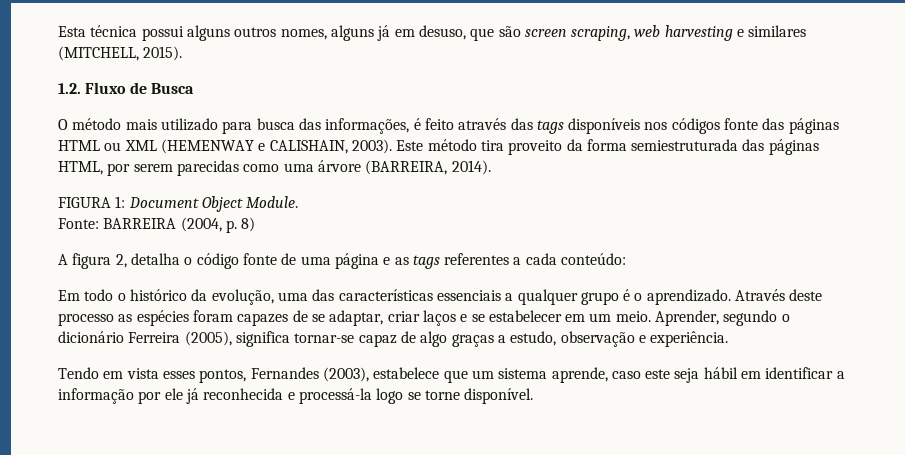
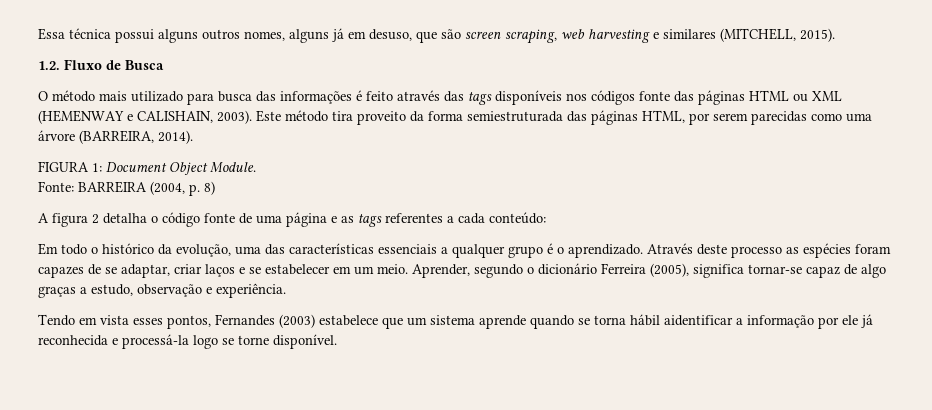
[58,26,86,37] Esta -> [38,28,65,40] Essa
[325,118,410,134] informações, -> [280,91,352,104] informações
[115,254,127,268] 2, -> [92,214,99,224] 2
[322,367,369,382] (2003), -> [279,314,315,328] (2003)
[551,367,834,383] aprende, caso este seja hábil em identificar -> [479,314,733,329] aprende quando se torna hábil aidentificar

